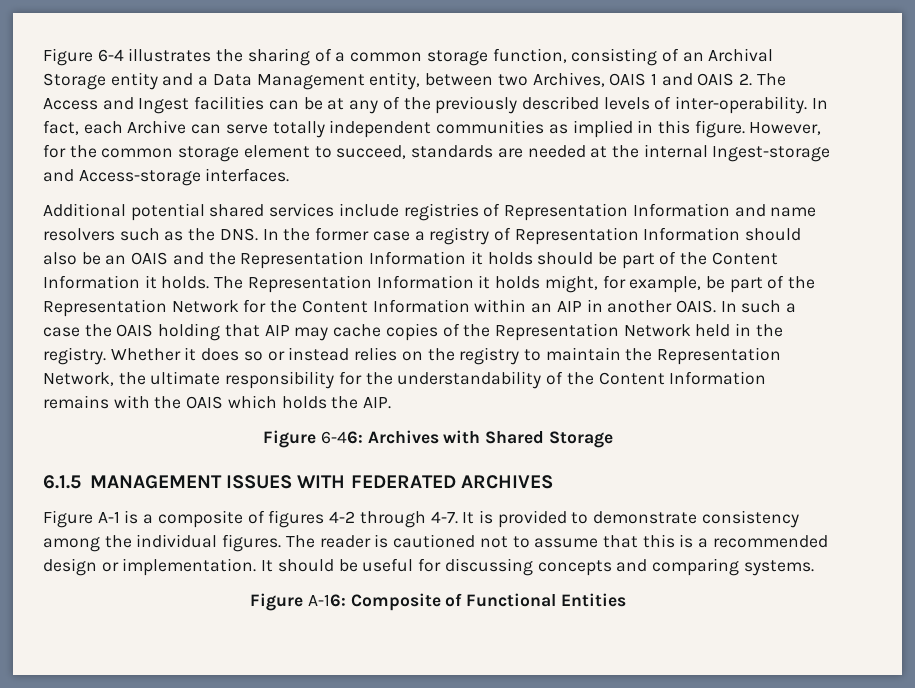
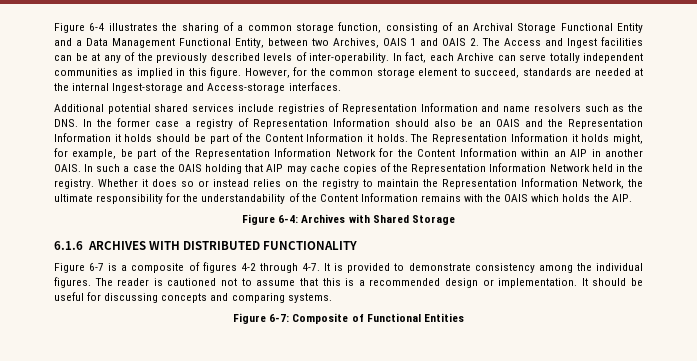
[110,72,158,90] entity -> [560,23,643,33] Functional Entity
[369,72,421,90] entity, -> [178,38,264,48] Functional Entity,
(167, 308) none -> [274,148,332,157] Information
(619, 332) none -> [489,163,547,172] Information
(782, 356) none -> [520,178,578,187] Information
[320,431,363,444] 6-46: -> [278,215,299,223] 6-4:
[43,475,553,489] [43,510,120,528] 6.1.5 MANAGEMENT ISSUES WITH FEDERATED ARCHIVES // Figure A-1 -> [54,241,358,250] [54,263,105,273] 6.1.6 ARCHIVES WITH DISTRIBUTED FUNCTIONALITY // Figure 6-7
[307,594,346,607] A-16: -> [269,314,290,322] 6-7:

